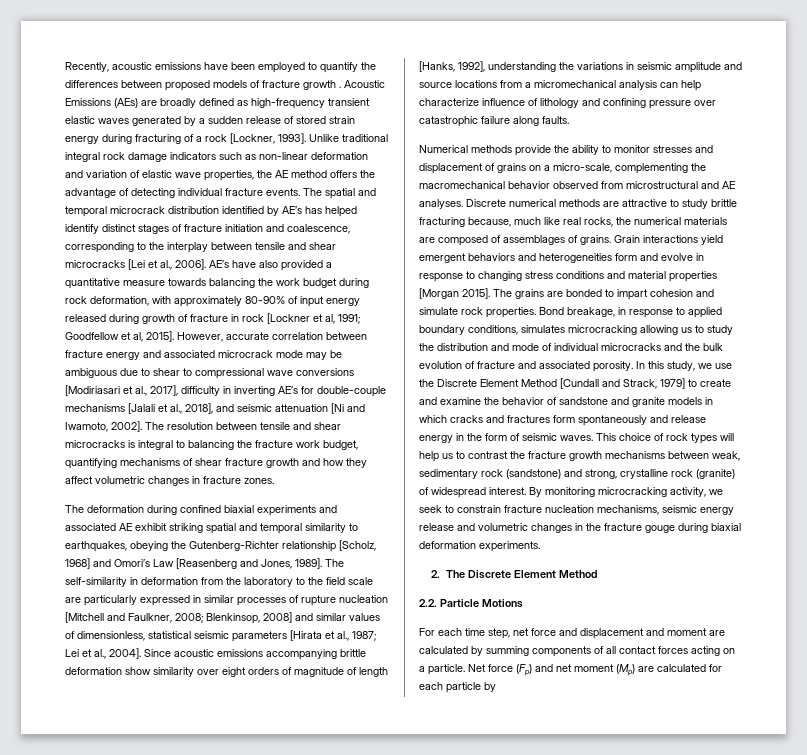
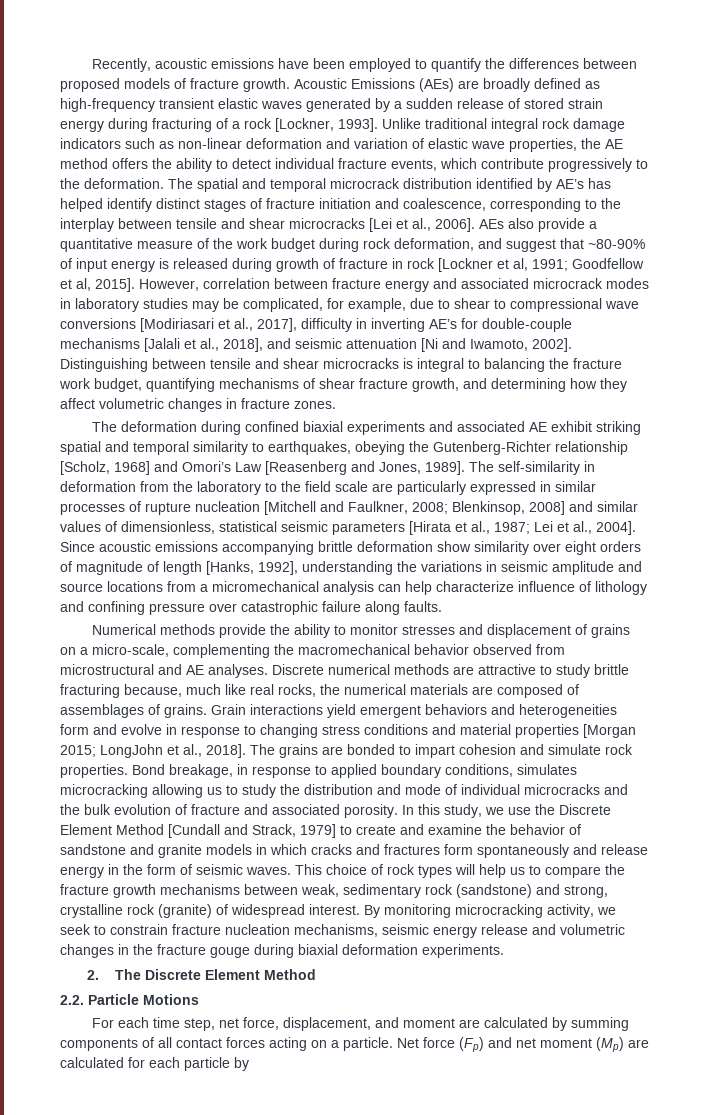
[303,80,341,90] growth . -> [243,78,290,92] growth.
[65,188,300,198] advantage of detecting individual fracture events. -> [176,158,648,172] [60,178,164,189] ability to detect individual fracture events, which contribute progressively to the deformation.
[209,260,323,271] AE’s have also provided -> [479,218,585,232] AEs also provide
[168,278,255,288] towards balancing -> [197,238,209,249] of
[152,296,285,307] with approximately 80-90% -> [478,238,645,252] and suggest that ~80-90%
(360, 302) none -> [159,258,169,269] is
[226,332,269,340] accurate -> (199, 285) none
[276,350,342,360] [65,368,117,378] mode may be ambiguous -> [606,278,649,289] [60,298,406,312] modes in laboratory studies may be complicated, for example,
[145,422,213,430] The resolution -> [60,358,148,372] Distinguishing
[266,458,320,468] growth and -> [412,378,566,392] growth, and determining
[462,288,490,299] 2015]. -> [60,744,246,758] 2015; LongJohn et al., 2018].
[468,451,508,459] contrast -> [545,866,601,878] compare
[531,628,644,639] force and displacement -> [242,1017,371,1031] force, displacement,

